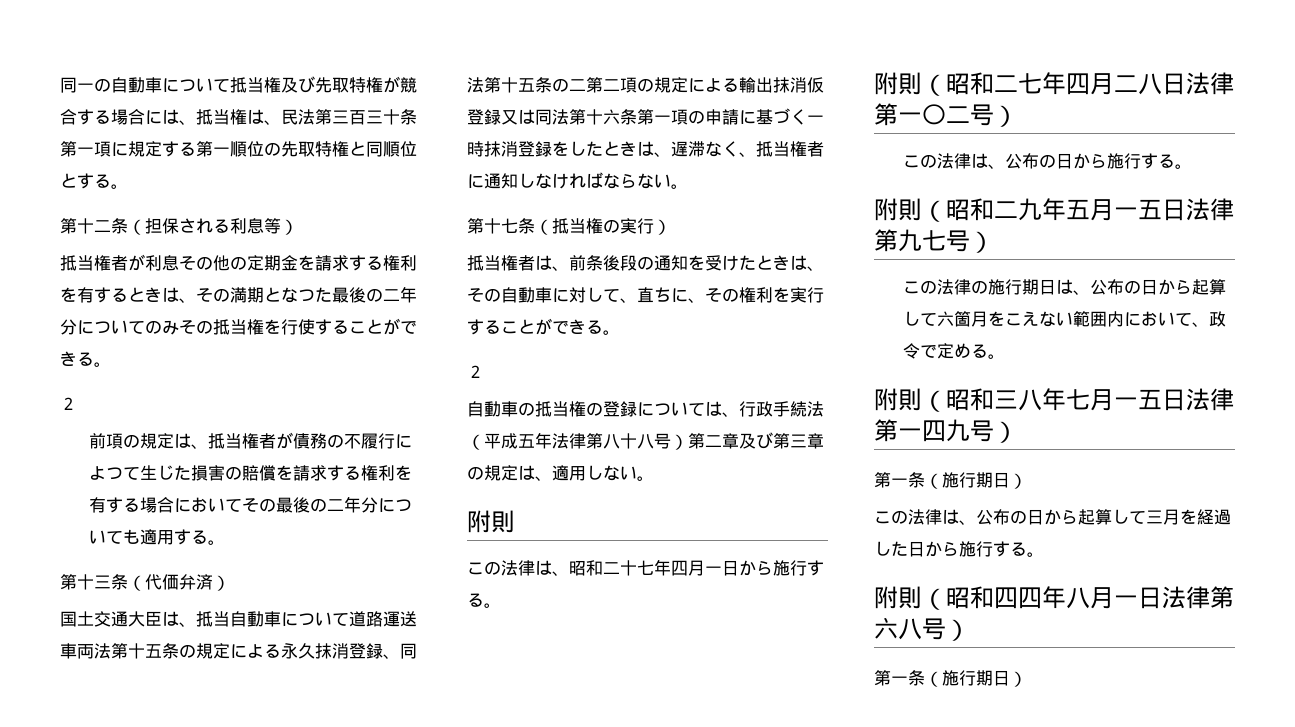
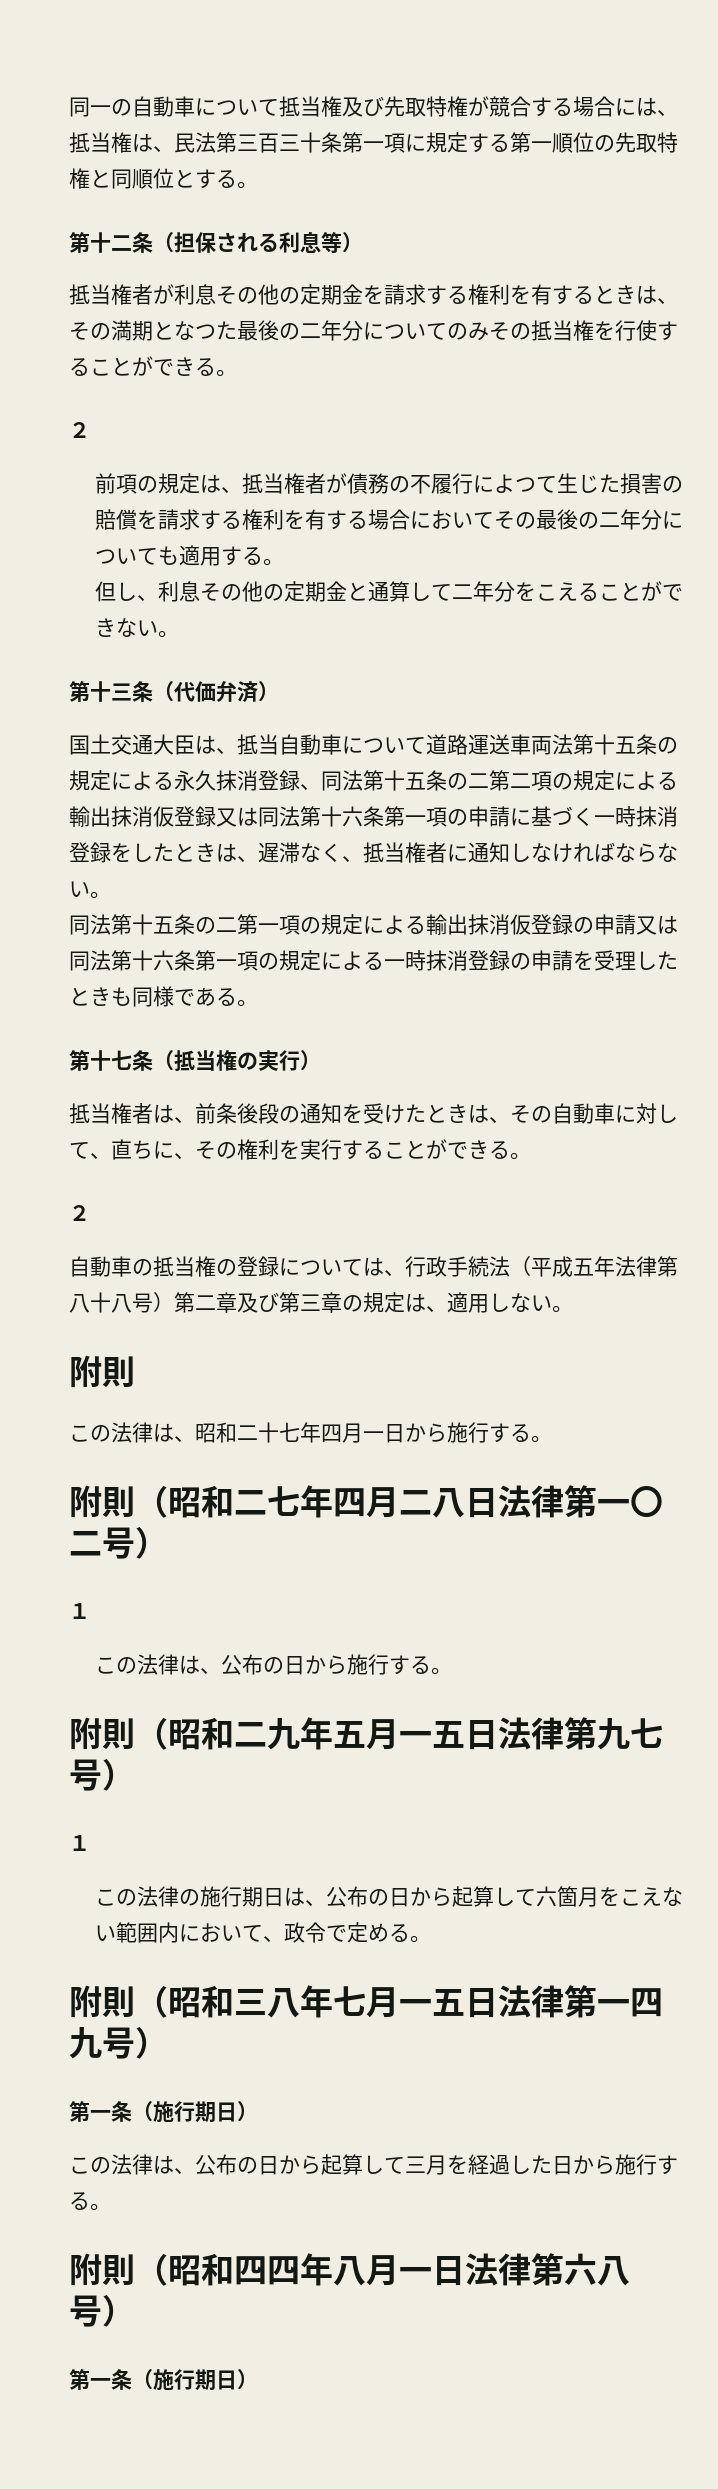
(226, 542) none -> [94,581,683,602] [94,618,179,638] // 但し、利息その他の定期金と通算して二年分をこえることができない。
(688, 186) none -> [69,914,678,936] [69,950,678,971] [69,986,258,1007] // 同法第十五条の二第一項の規定による輸出抹消仮登録の申請又は同法第十六条第一項の規定による一時抹消登録の申請を受理したときも同様である。
(1018, 116) none -> [69,1603,90,1619] // １
(994, 242) none -> [69,1835,90,1851] // １

